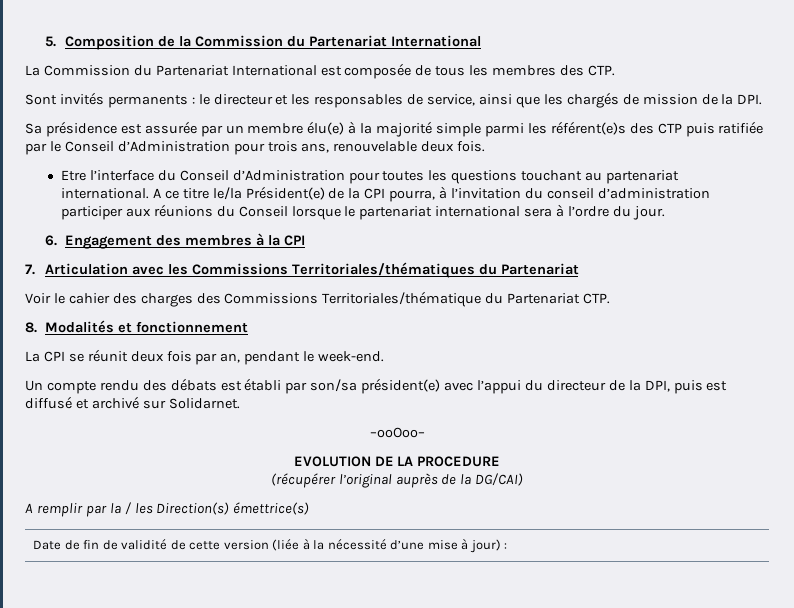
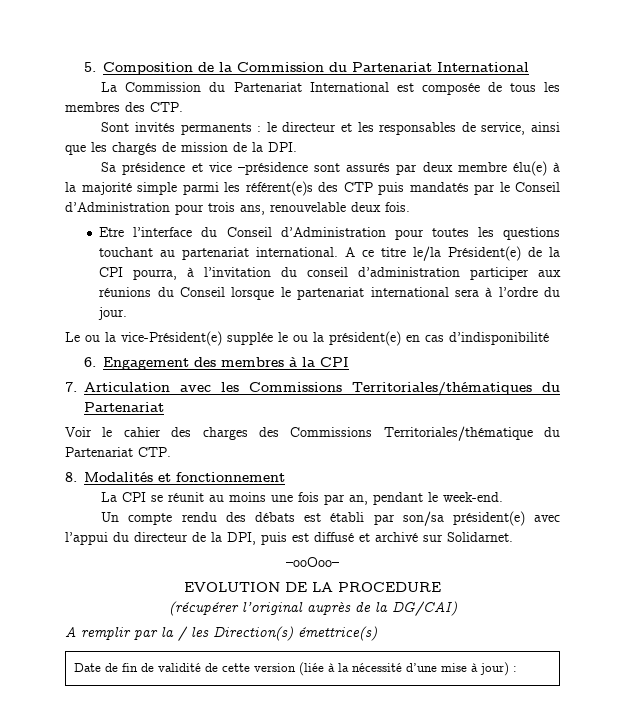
[120,121,244,137] est assurée par un -> [191,162,453,175] et vice –présidence sont assurés par deux
[718,121,764,134] ratifiée -> [409,182,469,192] mandatés
(665, 213) none -> [65,331,549,346] // Le ou la vice-Président(e) supplée le ou la président(e) en cas d’indisponibilité
[130,351,164,362] deux -> [209,492,294,502] au moins une

